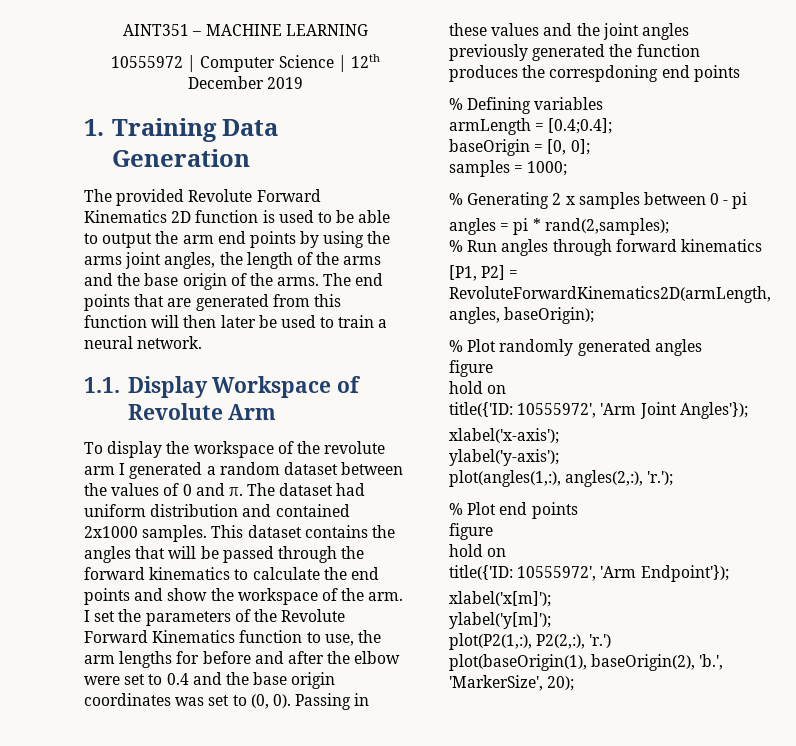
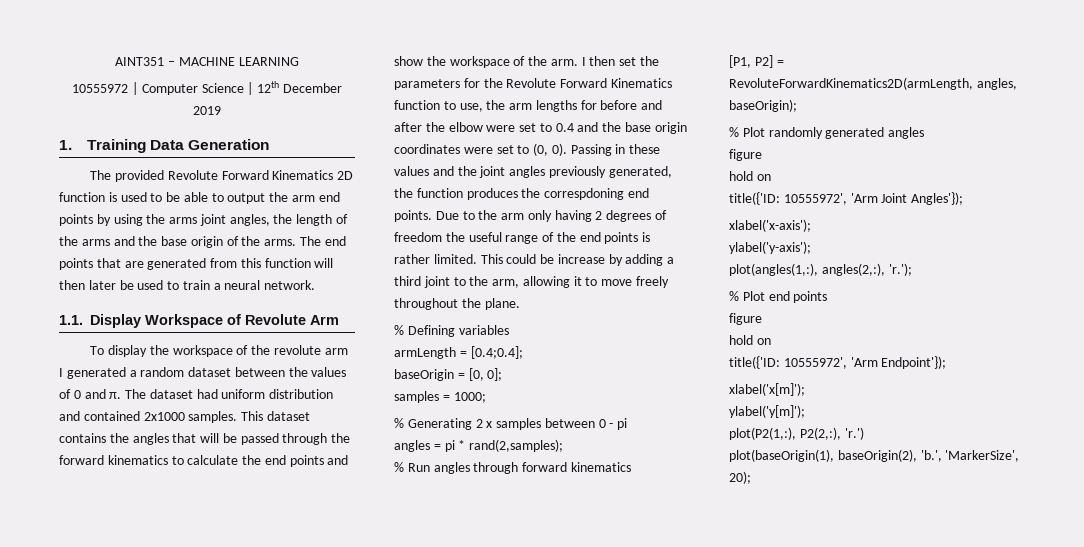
(90, 616) none -> [589,56,616,66] then
[234,609,251,622] of -> [463,78,480,88] for
[175,697,205,706] was -> [463,147,493,154] were
[532,44,606,61] generated -> [608,166,672,178] generated,
[693,65,740,82] points -> [394,210,668,222] [394,232,651,244] [394,254,675,266] [394,276,670,288] [394,298,520,310] points. Due to the arm only having 2 degrees of freedom the useful range of the end points is rather limited. This could be increase by adding a third joint to the arm, allowing it to move freely throughout the plane.

